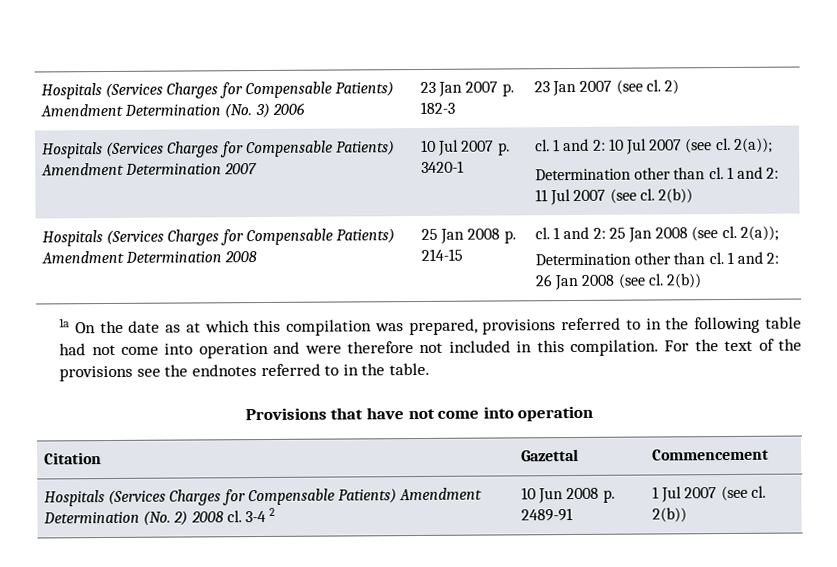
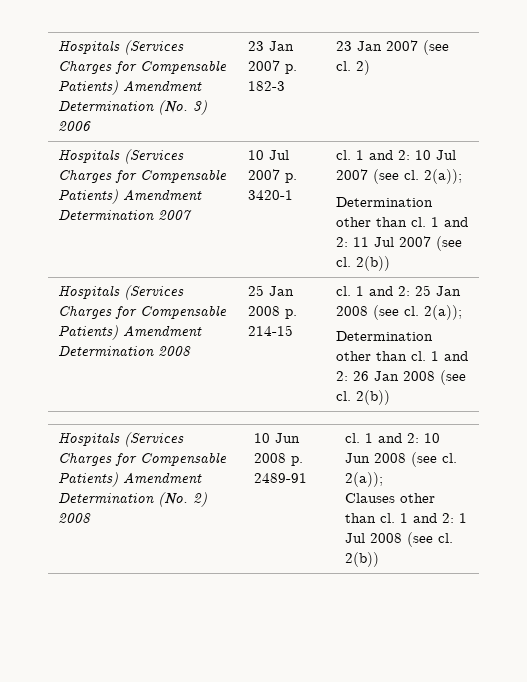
[59,316,802,336] [59,338,802,359] [59,362,430,382] [244,405,594,422] [44,452,103,465] [521,448,580,462] [652,448,770,461] // 1a On the date as at which this compilation was prepared, provisions referred to in the following table had not come into operation and were therefore not included in this compilation. For the text of the provisions see the endnotes referred to in the table. // Provisions that have not come into operation // Citation | Gazettal | Commencement -> (391, 397) none
[226,507,276,523] cl. 3-4 2 -> (92, 518) none
(574, 515) none -> [345,433,441,443] [345,452,458,467] [345,472,384,487] [345,493,436,503] [345,513,455,523] cl. 1 and 2: 10 Jun 2008 (see cl. 2(a)); // Clauses other than cl. 1 and 2:
[684,487,718,499] 2007 -> [370,533,403,543] 2008

